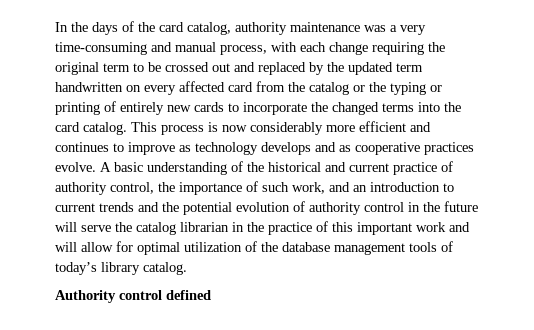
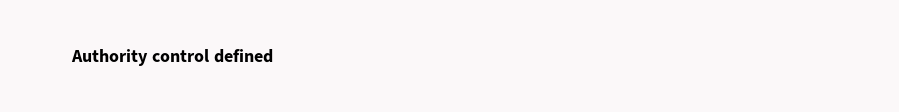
[55,21,426,35] [55,42,445,55] [55,62,423,75] [55,81,442,95] [55,101,461,115] [55,121,431,135] [55,142,474,155] [55,161,453,175] [55,181,454,195] [55,201,478,215] [55,221,470,235] [55,241,453,255] [55,262,187,275] In the days of the card catalog, authority maintenance was a very time-consuming and manual process, with each change requiring the original term to be crossed out and replaced by the updated term handwritten on every affected card from the catalog or the typing or printing of entirely new cards to incorporate the changed terms into the card catalog. This process is now considerably more efficient and continues to improve as technology develops and as cooperative practices evolve. A basic understanding of the historical and current practice of authority control, the importance of such work, and an introduction to current trends and the potential evolution of authority control in the future will serve the catalog librarian in the practice of this important work and will allow for optimal utilization of the database management tools of today’s library catalog. // -> (71, 57) none

